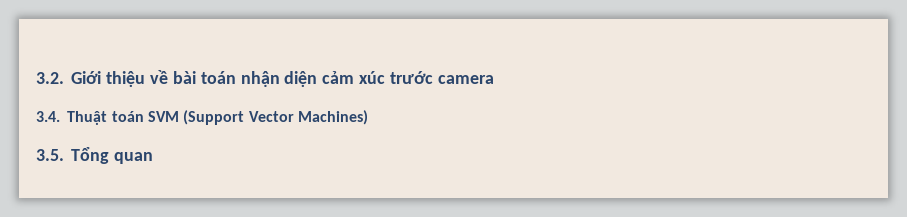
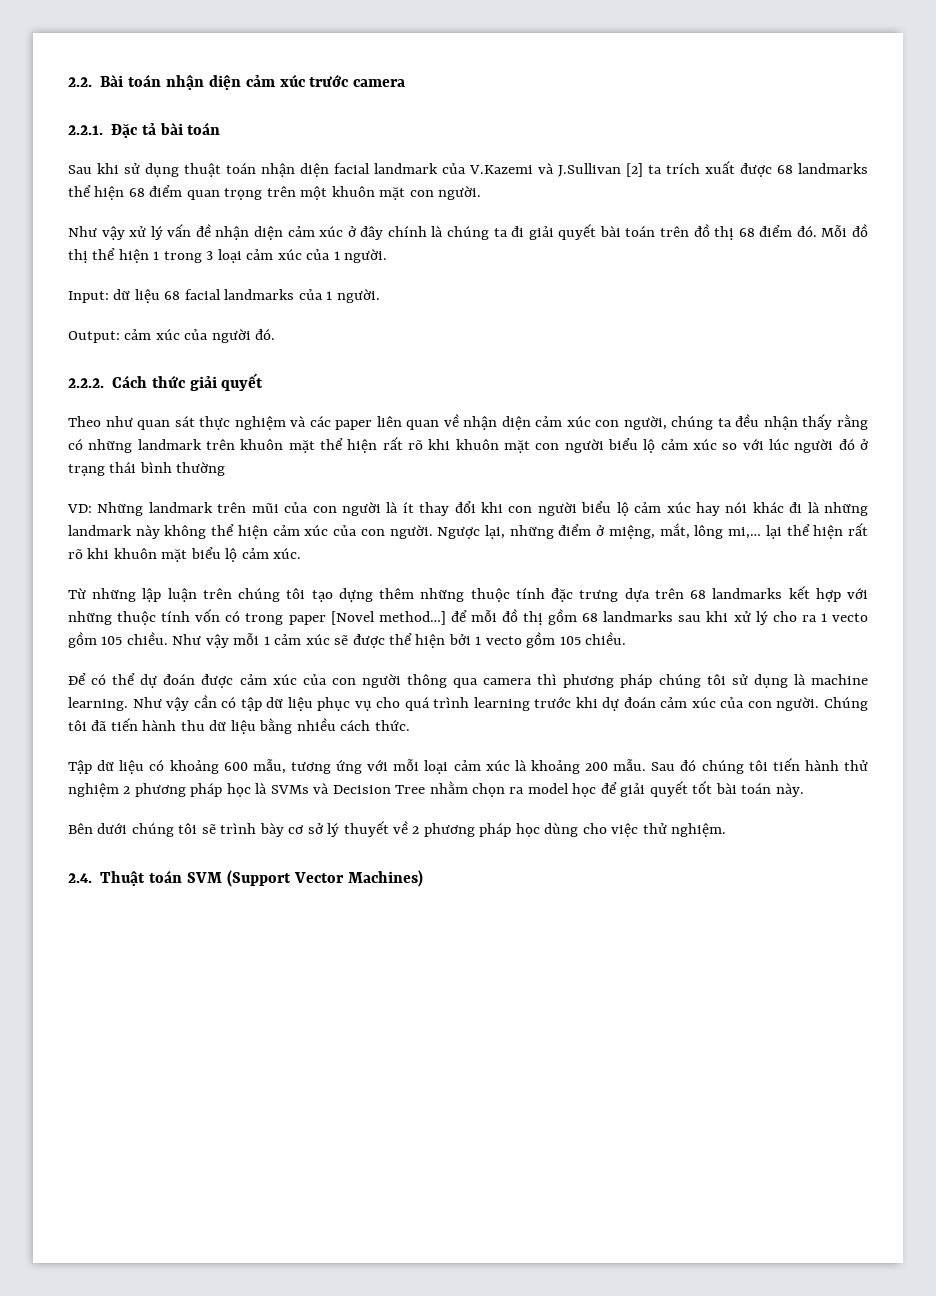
[36,70,196,87] 3.2. Giới thiệu về bài -> [68,74,124,87] 2.2. Bài
[36,111,60,122] 3.4. -> [68,122,221,138] [68,161,868,177] [68,185,482,200] [68,224,868,240] [68,248,388,263] [68,289,380,303] [68,329,276,343] [68,373,264,391] [68,414,868,430] [68,437,869,453] [68,462,226,476] [67,501,868,516] [68,523,869,539] [68,547,302,562] [68,586,868,602] [68,609,868,625] [68,632,627,648] [68,673,869,688] [68,695,868,711] [68,718,410,734] [68,758,868,774] [68,781,804,797] [68,821,727,837] [68,873,92,883] 2.2.1. Đặc tả bài toán // Sau khi sử dụng thuật toán nhận diện facial landmark của V.Kazemi và J.Sullivan [2] ta trích xuất được 68 landmarks thể hiện 68 điểm quan trọng trên một khuôn mặt con người. // Như vậy xử lý vấn đề nhận diện cảm xúc ở đây chính là chúng ta đi giải quyết bài toán trên đồ thị 68 điểm đó. Mỗi đồ thị thể hiện 1 trong 3 loại cảm xúc của 1 người. // Input: dữ liệu 68 facial landmarks của 1 người. // Output: cảm xúc của người đó. // 2.2.2. Cách thức giải quyết // Theo như quan sát thực nghiệm và các paper liên quan về nhận diện cảm xúc con người, chúng ta đều nhận thấy rằng có những landmark trên khuôn mặt thể hiện rất rõ khi khuôn mặt con người biểu lộ cảm xúc so với lúc người đó ở trạng thái bình thường // VD: Những landmark trên mũi của con người là ít thay đổi khi con người biểu lộ cảm xúc hay nói khác đi là những landmark này không thể hiện cảm xúc của con người. Ngược lại, những điểm ở miệng, mắt, lông mi,… lại thể hiện rất rõ khi khuôn mặt biểu lộ cảm xúc. // Từ những lập luận trên chúng tôi tạo dựng thêm những thuộc tính đặc trưng dựa trên 68 landmarks kết hợp với những thuộc tính vốn có trong paper [Novel method…] để mỗi đồ thị gồm 68 landmarks sau khi xử lý cho ra 1 vecto gồm 105 chiều. Như vậy mỗi 1 cảm xúc sẽ được thể hiện bởi 1 vecto gồm 105 chiều. // Để có thể dự đoán được cảm xúc của con người thông qua camera thì phương pháp chúng tôi sử dụng là machine learning. Như vậy cần có tập dữ liệu phục vụ cho quá trình learning trước khi dự đoán cảm xúc của con người. Chúng tôi đã tiến hành thu dữ liệu bằng nhiều cách thức. // Tập dữ liệu có khoảng 600 mẫu, tương ứng với mỗi loại cảm xúc là khoảng 200 mẫu. Sau đó chúng tôi tiến hành thử nghiệm 2 phương pháp học là SVMs và Decision Tree nhằm chọn ra model học để giải quyết tốt bài toán này. // Bên dưới chúng tôi sẽ trình bày cơ sở lý thuyết về 2 phương pháp học dùng cho việc thử nghiệm. // 2.4.
[36,147,154,164] // 3.5. Tổng quan -> (423, 878) none

